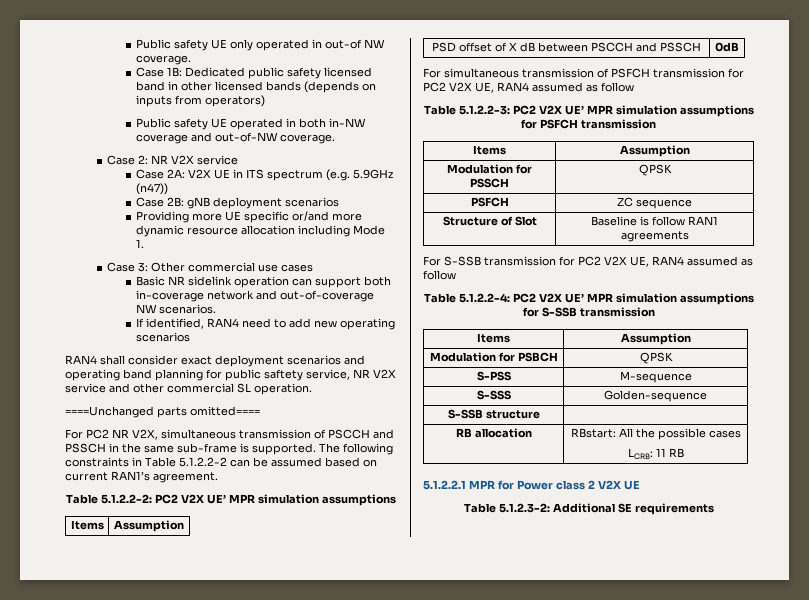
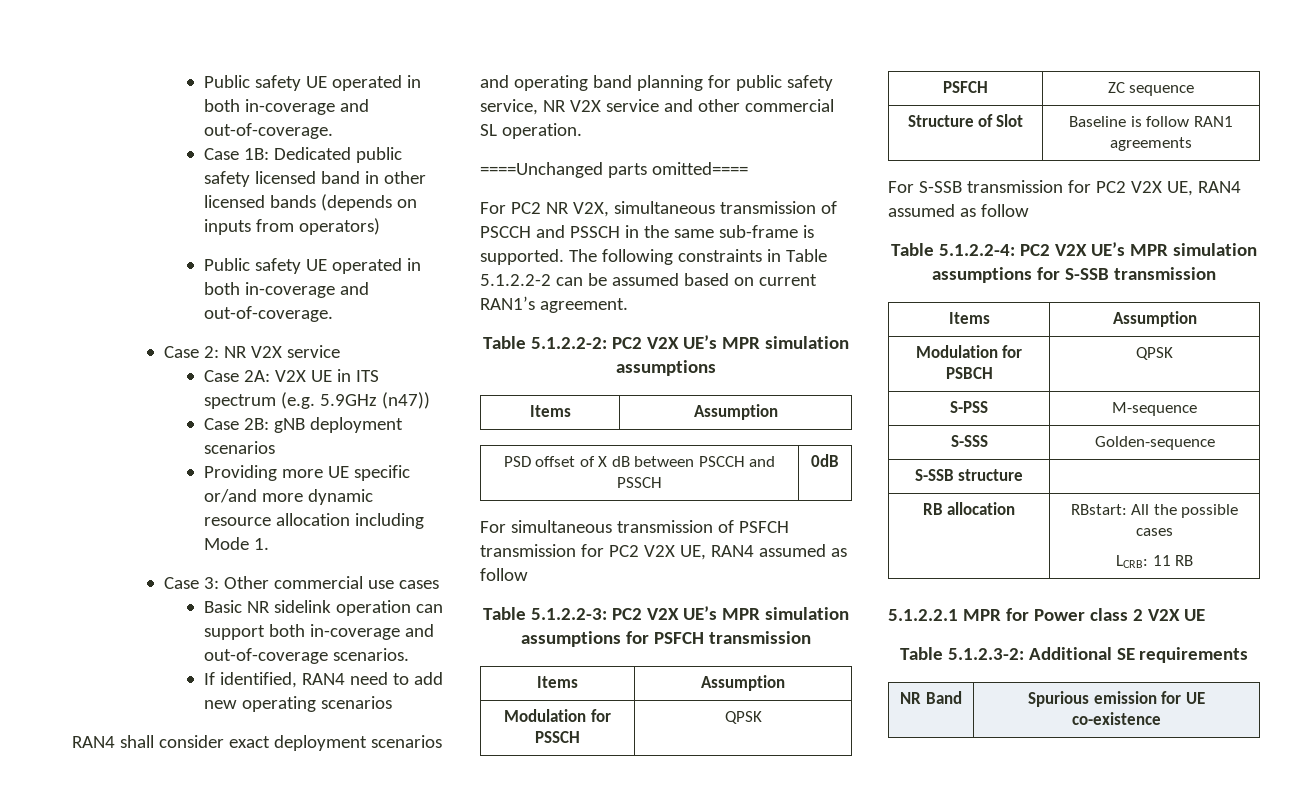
[136,39,386,51] [136,55,192,65] Public safety UE only operated in out-of NW coverage. -> [203,75,421,91] [203,99,369,115] [203,123,333,139] Public safety UE operated in both in-coverage and out-of-coverage.
[329,118,367,127] [136,132,336,144] in-NW coverage and out-of-NW coverage. -> [244,282,369,298] [203,306,333,322] in-coverage and out-of-coverage.
[207,290,255,300] network -> (400, 632) none
[136,304,158,313] NW -> (328, 656) none
[264,369,303,381] saftety -> [786,75,833,91] safety
[206,494,226,504] UE’ -> [682,335,717,349] UE’s
[564,105,584,115] UE’ -> [682,606,717,620] UE’s
[564,293,584,303] UE’ -> [1090,242,1125,256] UE’s
(714, 509) none -> [900,691,962,704] [1028,691,1205,707] [1072,712,1161,725] // NR Band | Spurious emission for UE co-existence

